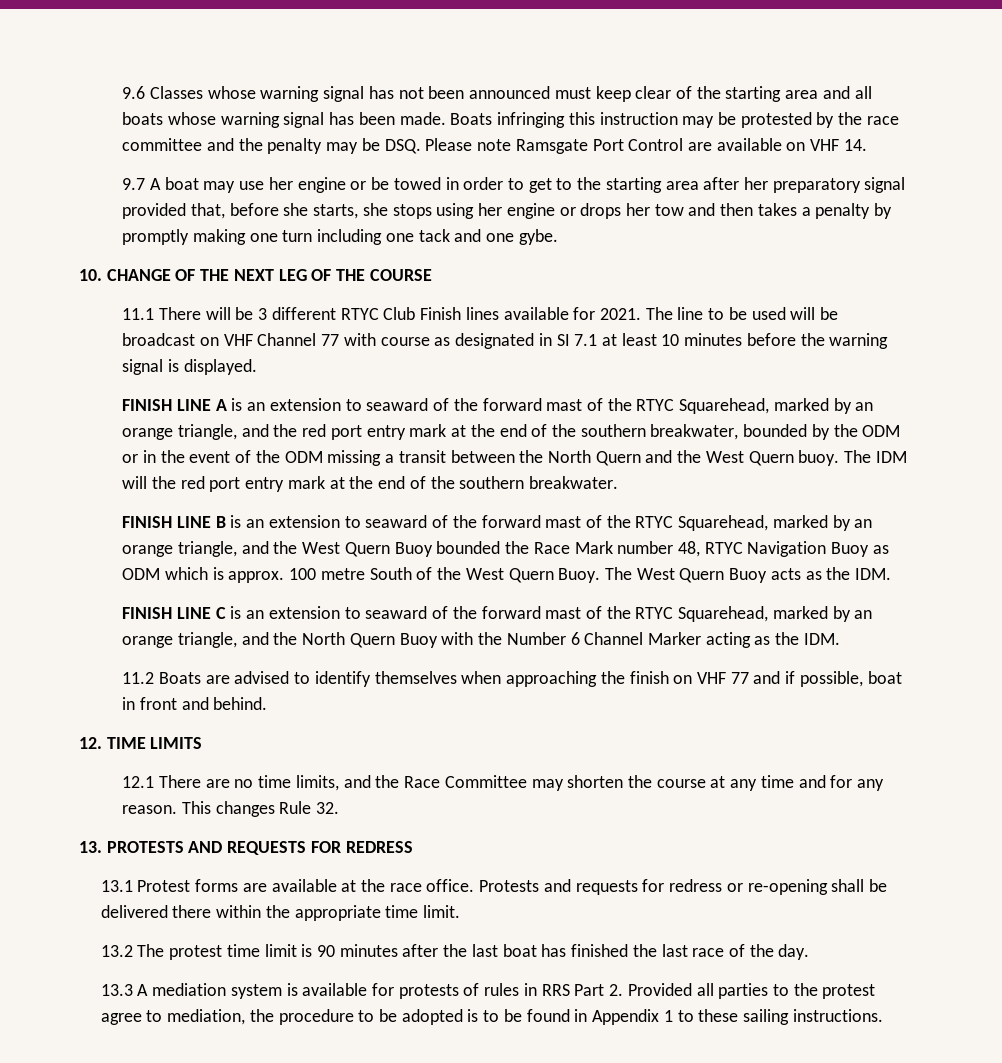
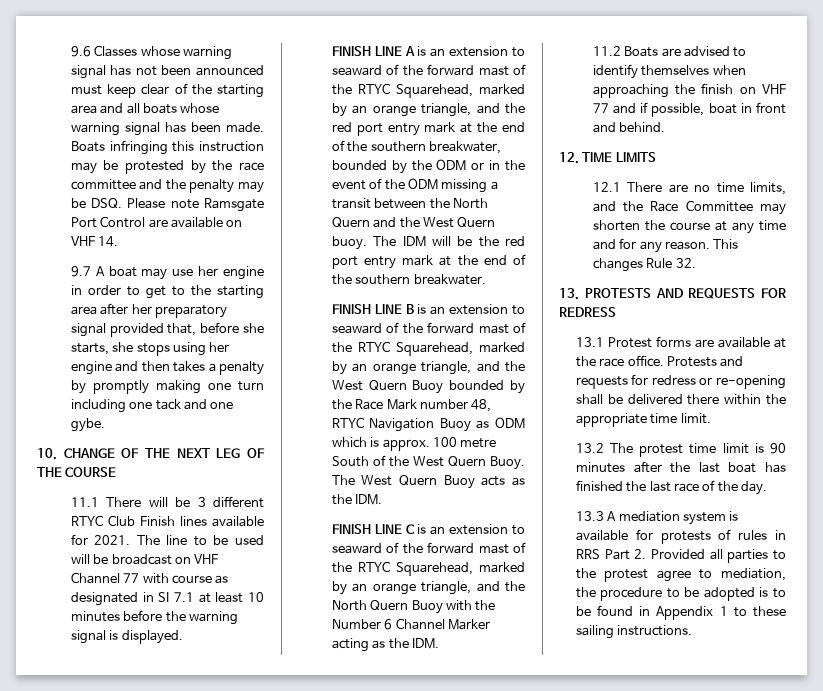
[350,177,441,190] or be towed -> (264, 273) none
[559,203,684,219] or drops her tow -> (112, 368) none
(148, 482) none -> [457,236,473,246] be
(501, 547) none -> [509,380,525,394] by

